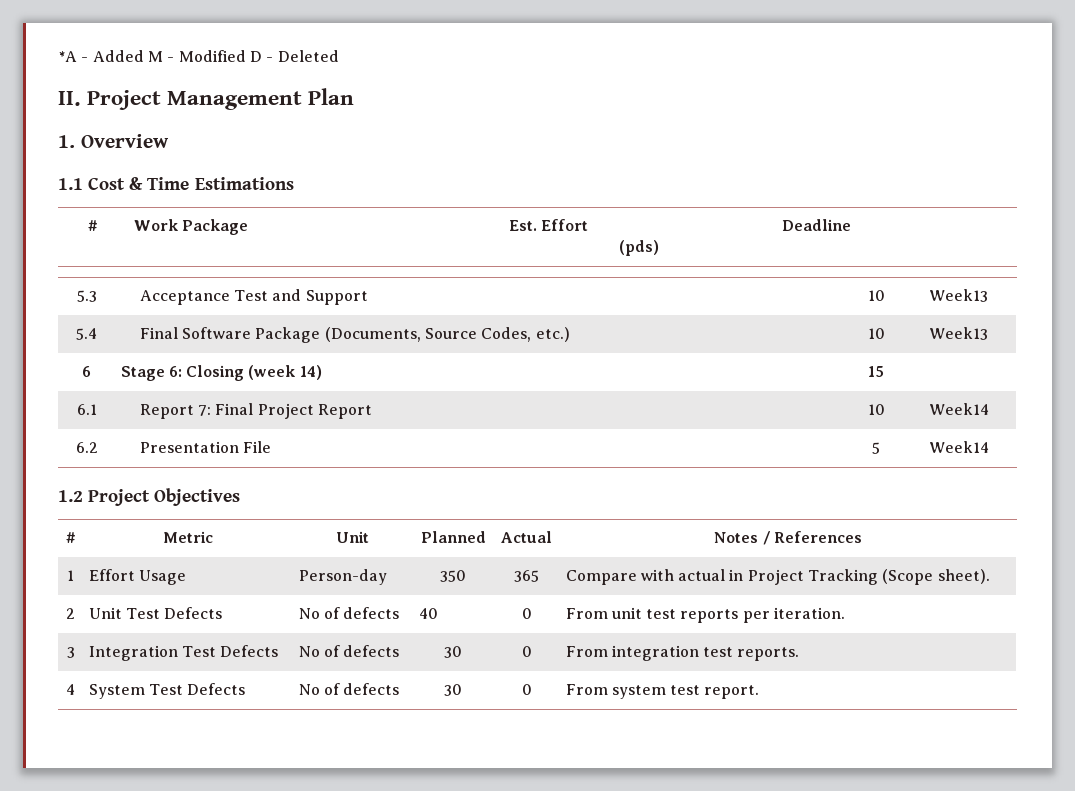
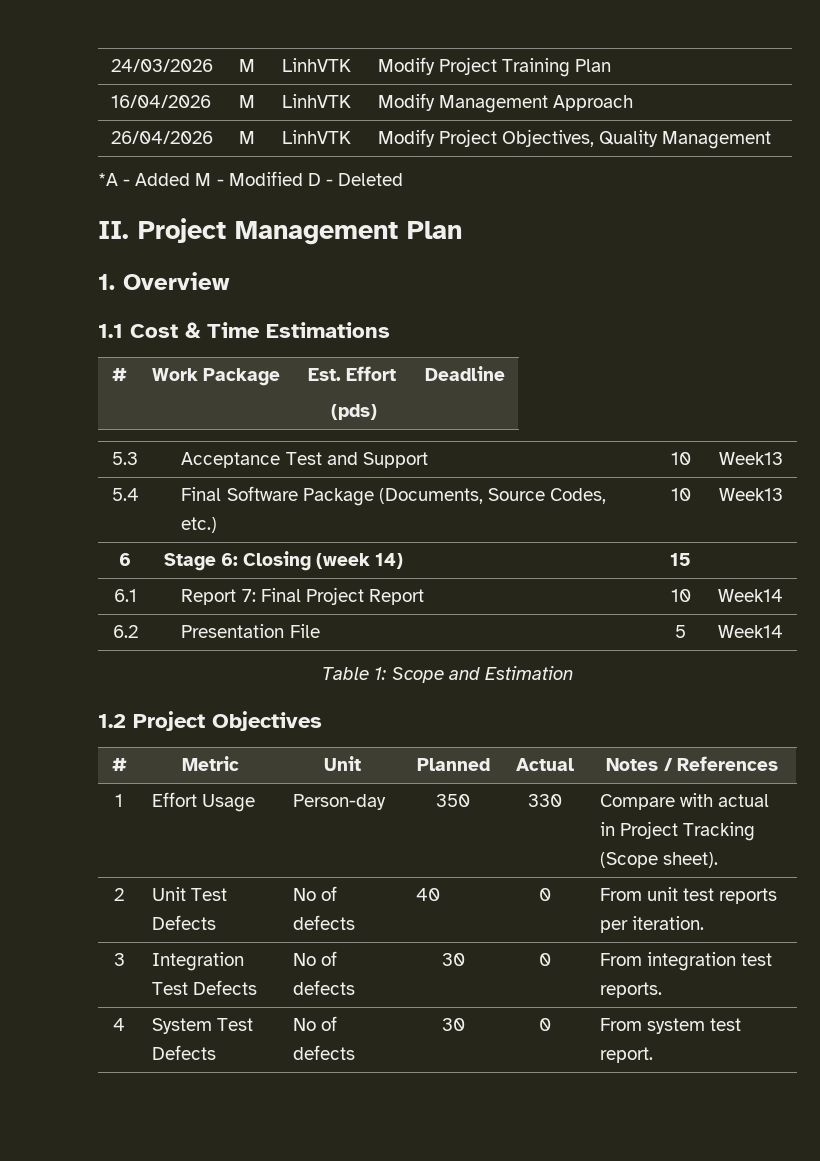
(58, 56) none -> [110,59,213,72] [238,59,255,72] [281,58,351,72] [377,57,612,77] [110,95,211,108] [238,95,255,108] [281,94,351,108] [377,93,634,113] [110,131,213,144] [238,131,255,144] [281,130,351,144] [377,129,772,149] 24/03/2026 | M | LinhVTK | Modify Project Training Plan // 16/04/2026 | M | LinhVTK | Modify Management Approach // 26/04/2026 | M | LinhVTK | Modify Project Objectives, Quality Management //
(989, 447) none -> [322,666,573,683] // Table 1: Scope and Estimation
[514,570,539,582] 365 -> [528,794,562,807] 330

